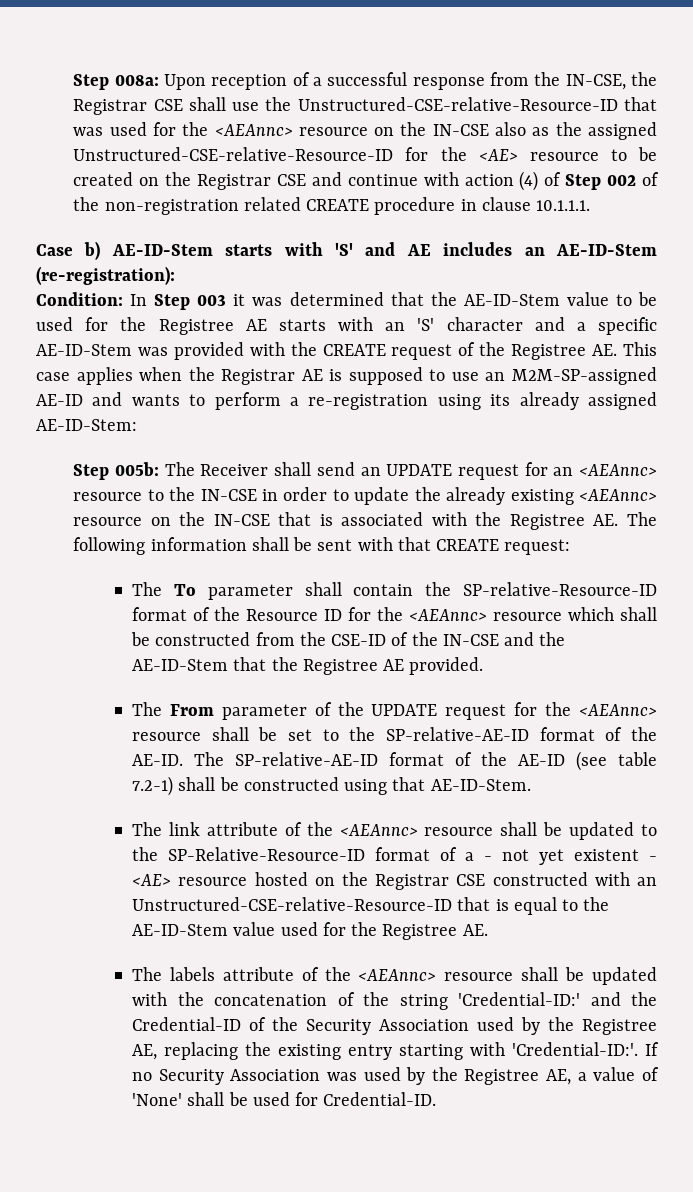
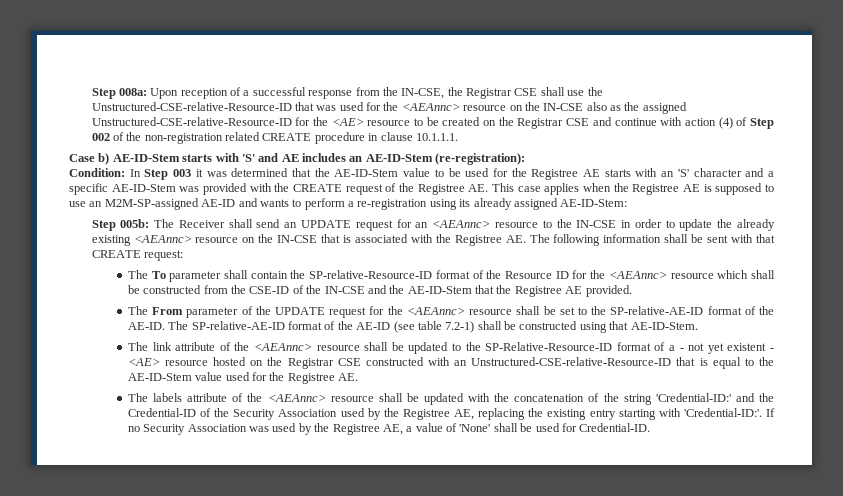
[221,369,296,385] Registrar -> [632,184,680,195] Registree

